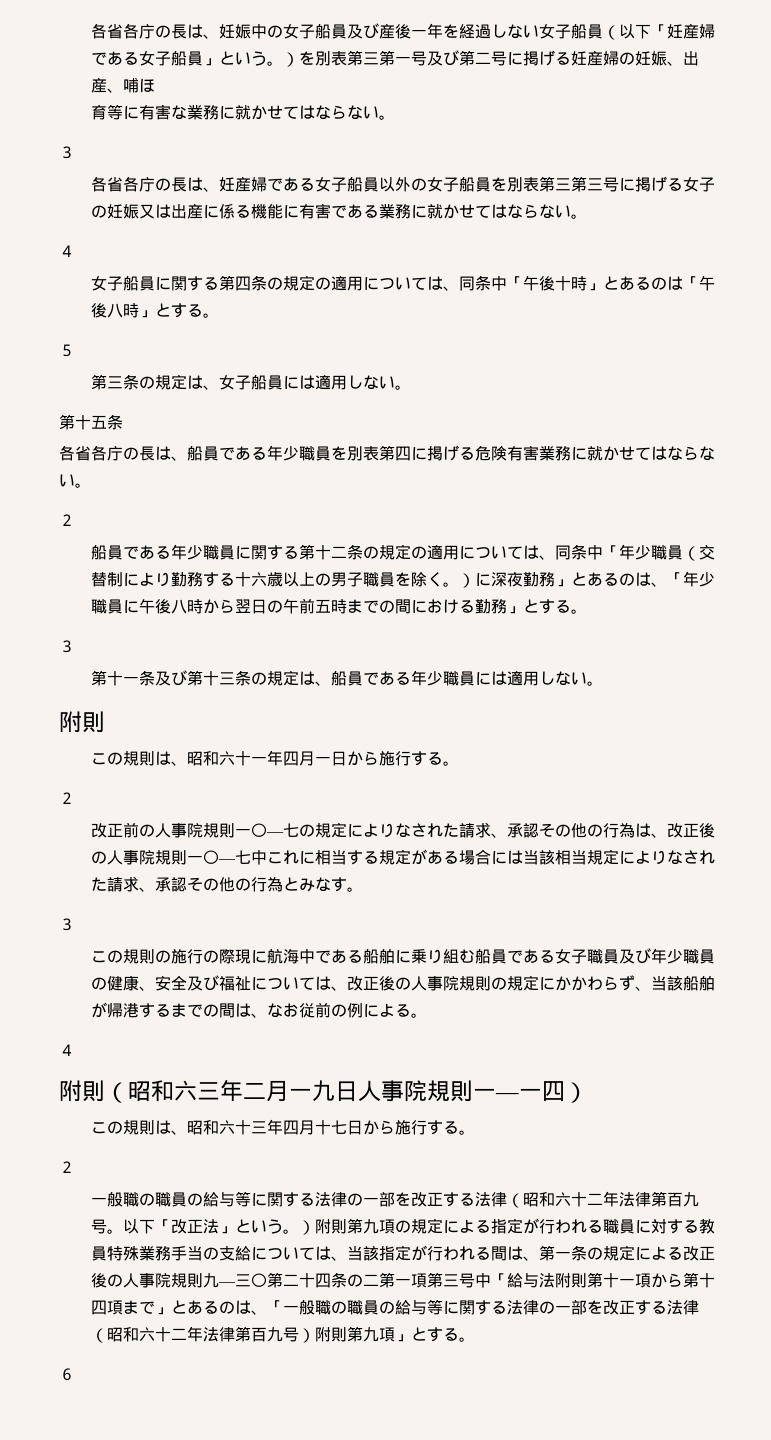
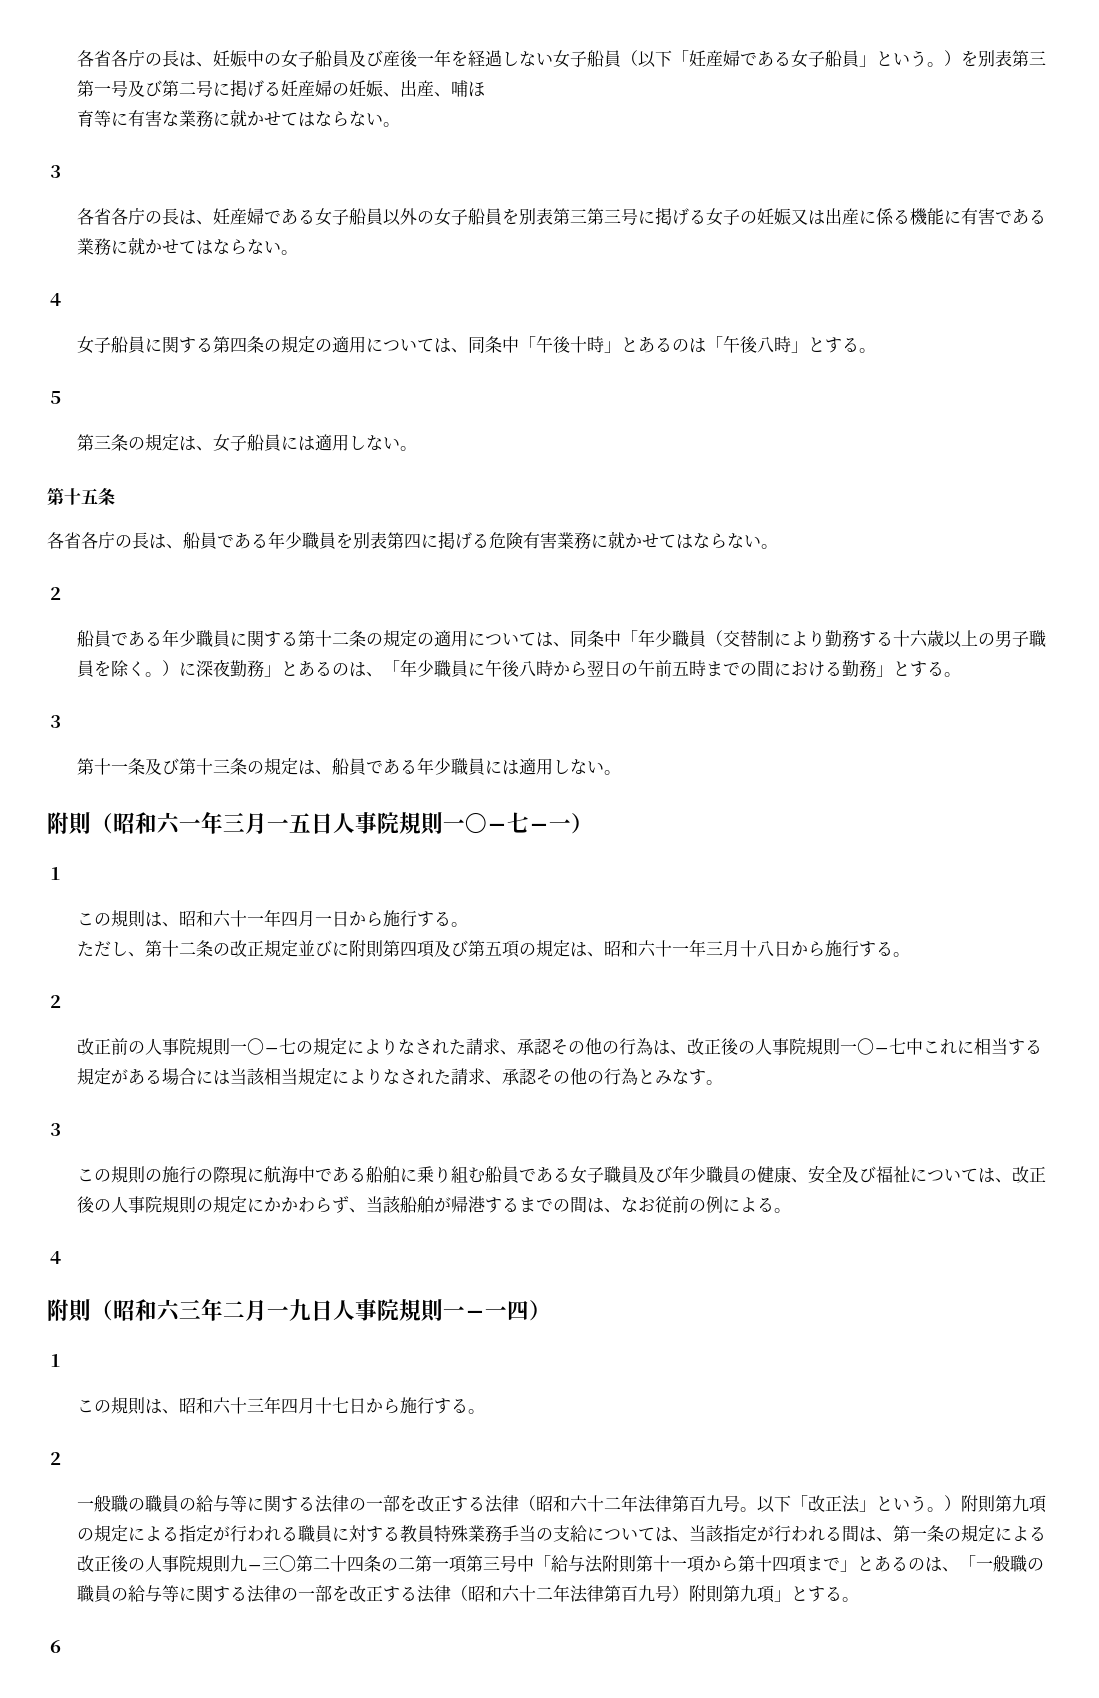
(105, 722) none -> [91,811,593,835] [47,867,64,880] （昭和六一年三月一五日人事院規則一〇―七―一） // １
(459, 763) none -> [77,939,911,958] // ただし、第十二条の改正規定並びに附則第四項及び第五項の規定は、昭和六十一年三月十八日から施行する。
(588, 1092) none -> [47,1354,64,1367] // １

